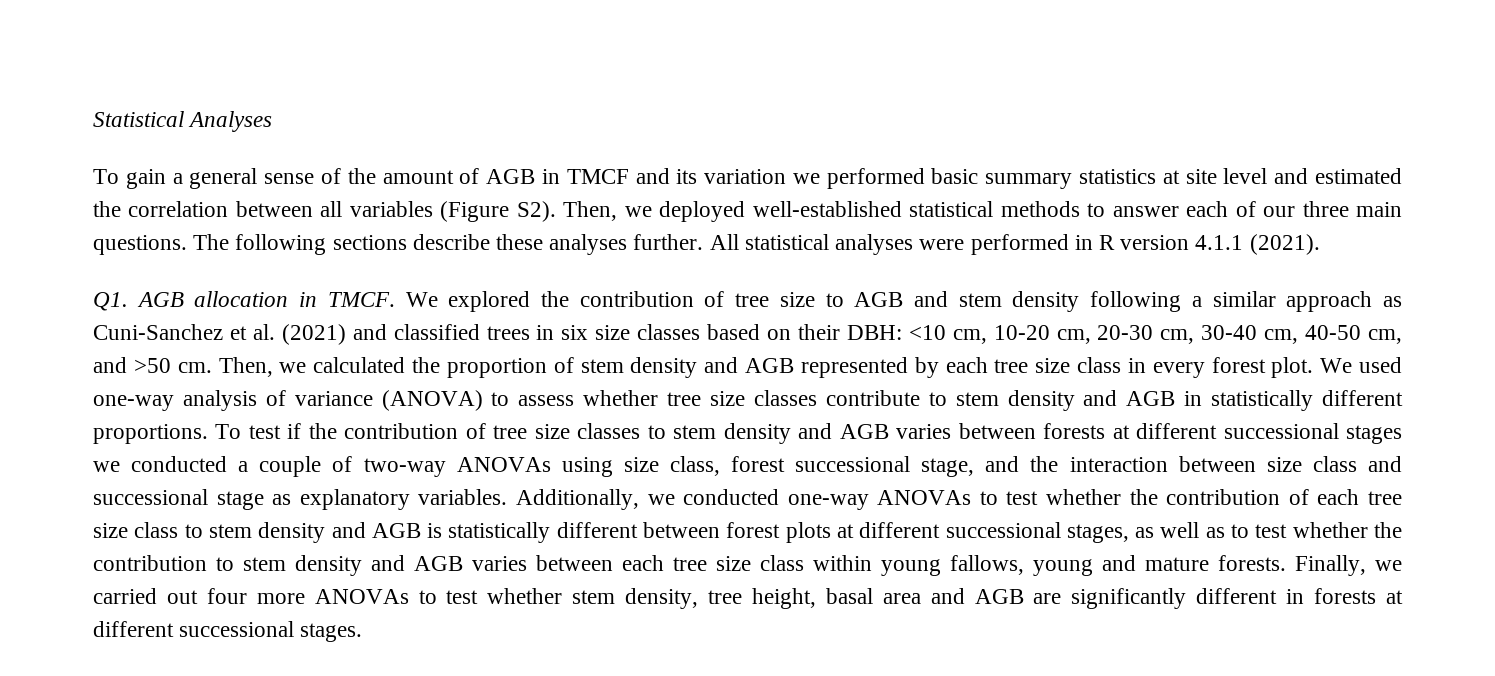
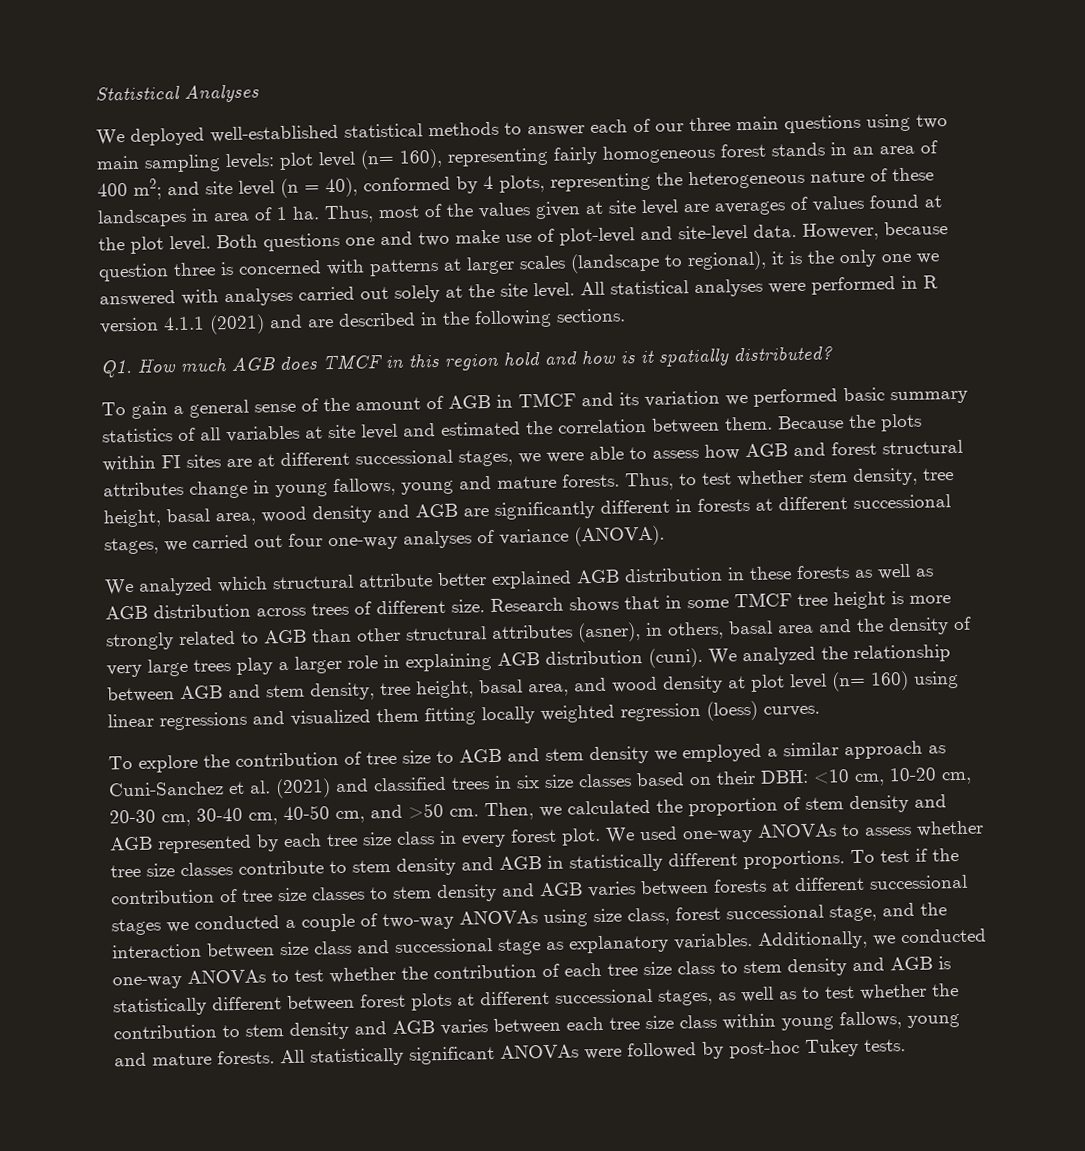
(273, 121) none -> [96,113,948,146] [96,140,938,173] [97,167,934,200] [97,194,942,228] [98,221,948,254] [98,249,940,282] [99,275,938,307] [99,308,626,335] [100,345,833,378] // We deployed well-established statistical methods to answer each of our three main questions using two main sampling levels: plot level (n= 160), representing fairly homogeneous forest stands in an area of 400 m2; and site level (n = 40), conformed by 4 plots, representing the heterogeneous nature of these landscapes in area of 1 ha. Thus, most of the values given at site level are averages of values found at the plot level. Both questions one and two make use of plot-level and site-level data. However, because question three is concerned with patterns at larger scales (landscape to regional), it is the only one we answered with analyses carried out solely at the site level. All statistical analyses were performed in R version 4.1.1 (2021) and are described in the following sections. // Q1. How much AGB does TMCF in this region hold and how is it spatially distributed?
(1157, 176) none -> [178,425,300,443] of all variables
[320,201,1402,222] [93,234,1320,255] [93,291,531,312] all variables (Figure S2). Then, we deployed well-established statistical methods to answer each of our three main questions. The following sections describe these analyses further. All statistical analyses were performed in R version 4.1.1 (2021). // Q1. AGB allocation in TMCF. We explored -> [724,413,922,432] [102,439,963,472] [103,467,954,499] [103,494,951,528] [104,525,665,555] [104,563,934,596] [105,591,951,620] [106,616,972,651] [106,644,951,678] [107,670,959,703] [107,700,820,731] [108,754,198,773] them. Because the plots within FI sites are at different successional stages, we were able to assess how AGB and forest structural attributes change in young fallows, young and mature forests. Thus, to test whether stem density, tree height, basal area, wood density and AGB are significantly different in forests at different successional stages, we carried out four one-way analyses of variance (ANOVA). // We analyzed which structural attribute better explained AGB distribution in these forests as well as AGB distribution across trees of different size. Research shows that in some TMCF tree height is more strongly related to AGB than other structural attributes (asner), in others, basal area and the density of very large trees play a larger role in explaining AGB distribution (cuni). We analyzed the relationship between AGB and stem density, tree height, basal area, and wood density at plot level (n= 160) using linear regressions and visualized them fitting locally weighted regression (loess) curves. // To explore
[1090,291,1182,312] following -> [654,743,762,763] we employed
[182,390,483,411] analysis of variance (ANOVA) -> [757,823,837,838] ANOVAs
[1295,555,1402,576] [93,588,1404,609] [93,621,363,642] Finally, we carried out four more ANOVAs to test whether stem density, tree height, basal area and AGB are significantly different in forests at different successional stages. -> [280,1038,906,1067] All statistically significant ANOVAs were followed by post-hoc Tukey tests.

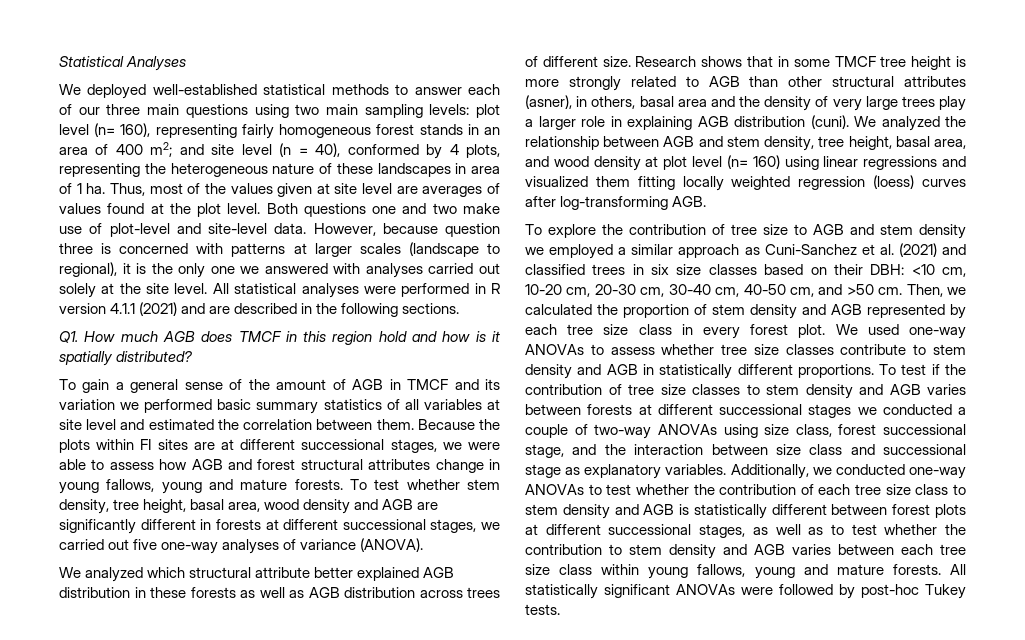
[625,472,697,491] Thus, to -> [350,479,368,490] To
[288,533,323,547] four -> [133,539,158,550] five
[763,705,820,717] curves. -> [922,179,967,187] [525,196,707,210] curves after log-transforming AGB.

